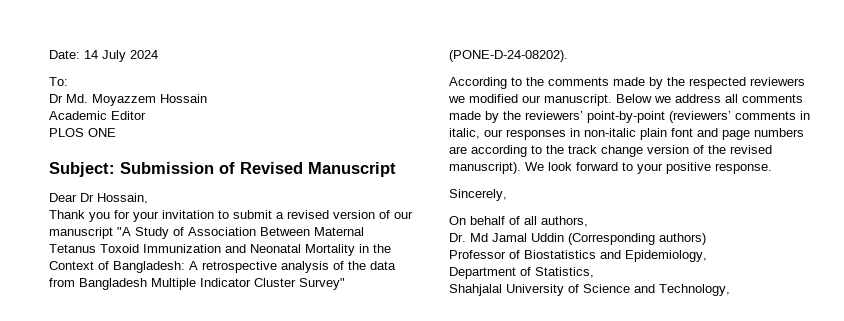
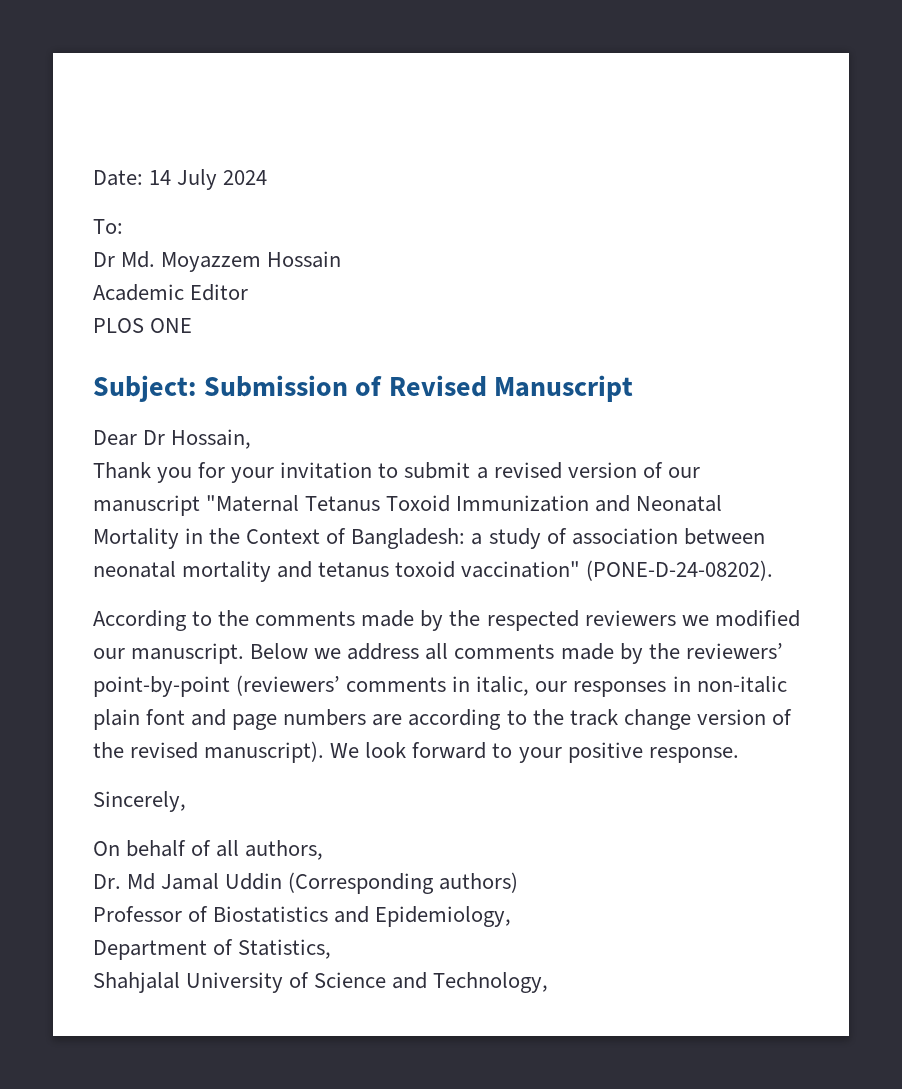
[117,227,364,239] "A Study of Association Between Maternal -> [206,495,300,512] "Maternal
[189,261,396,273] [49,278,345,290] A retrospective analysis of the data from Bangladesh Multiple Indicator Cluster Survey" -> [471,528,765,549] [93,561,581,582] a study of association between neonatal mortality and tetanus toxoid vaccination"

